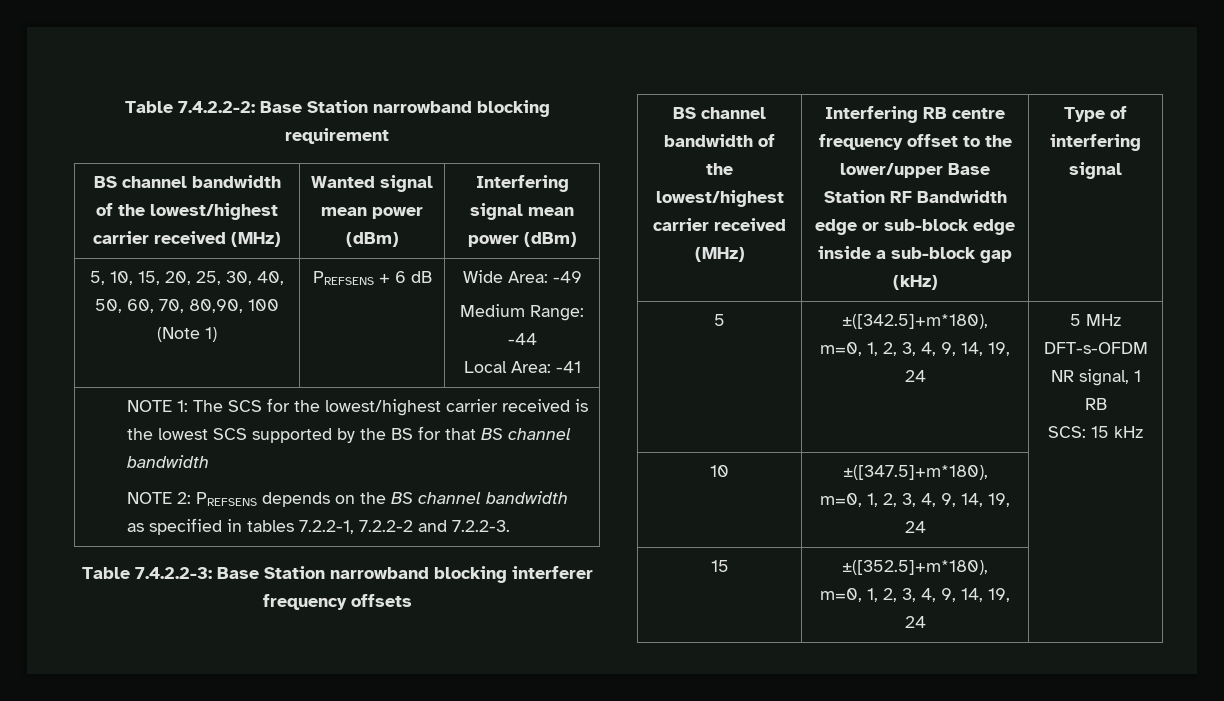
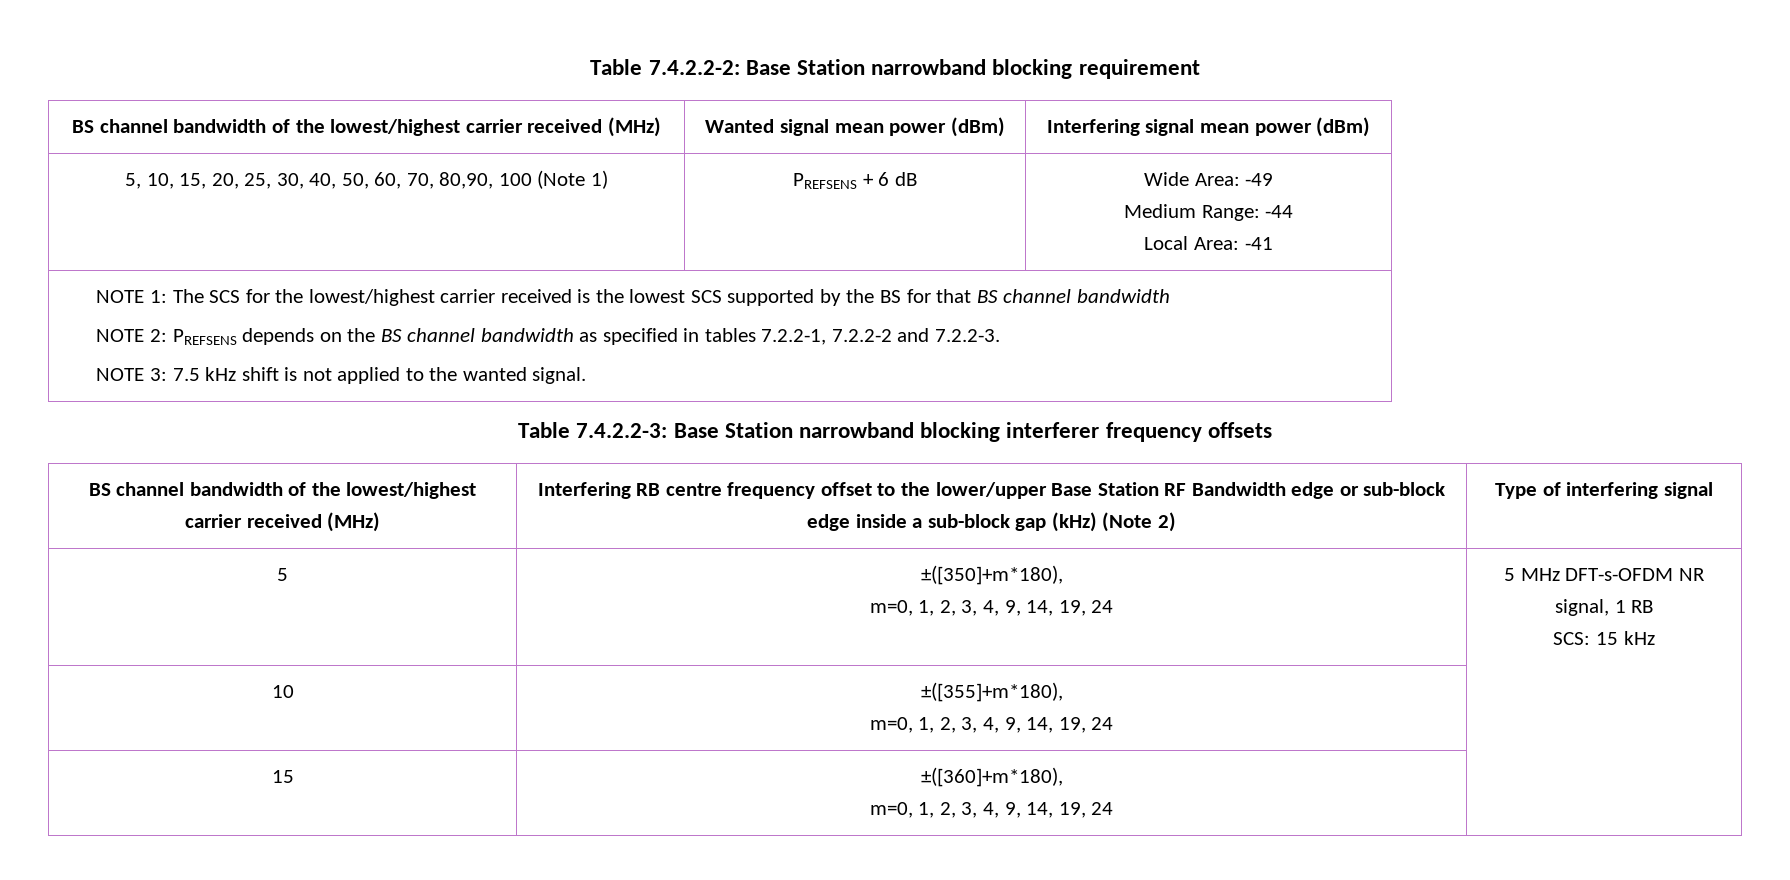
(510, 526) none -> [96,367,587,384] // NOTE 3: 7.5 kHz shift is not applied to the wanted signal.
(938, 282) none -> [1102,512,1176,532] (Note 2)
[842,314,988,329] ±([342.5]+m*180), -> [920,565,1063,585] ±([350]+m*180),
[842,465,988,480] ±([347.5]+m*180), -> [920,682,1063,702] ±([355]+m*180),
[842,560,988,575] ±([352.5]+m*180), -> [920,767,1063,787] ±([360]+m*180),

